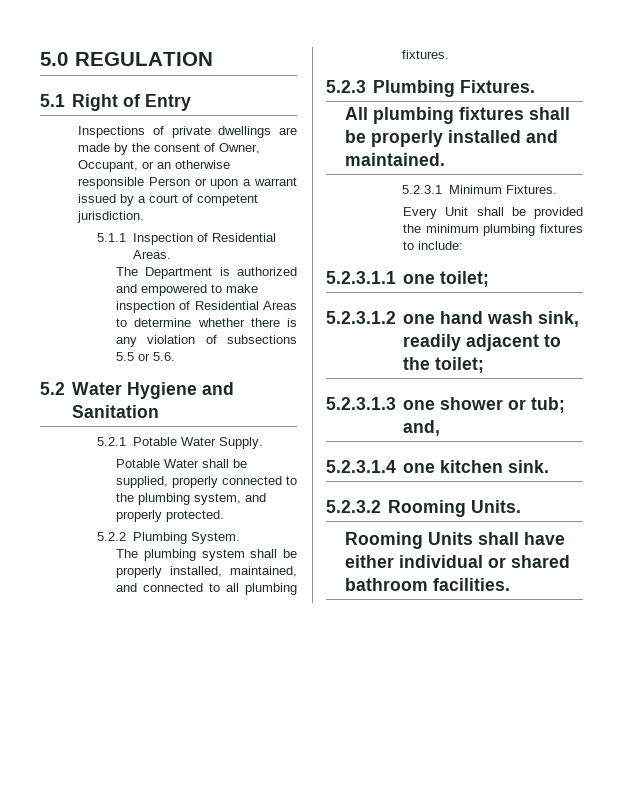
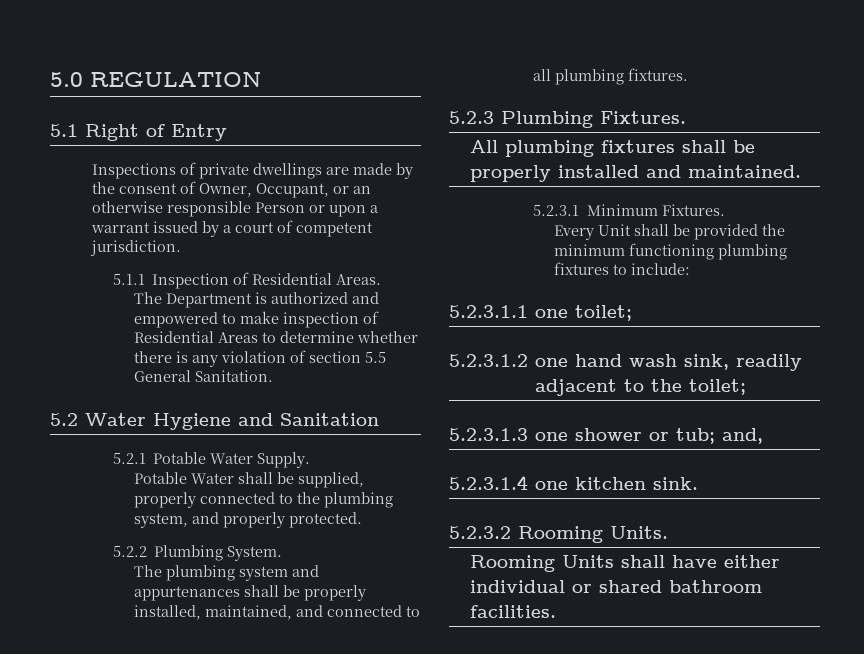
[227,335,297,344] [115,352,175,361] subsections 5.5 or 5.6. -> [309,351,387,363] [134,370,274,382] section 5.5 General Sanitation.
(245, 555) none -> [292,565,320,577] [134,586,241,601] and appurtenances
(479, 228) none -> [629,243,715,260] functioning

